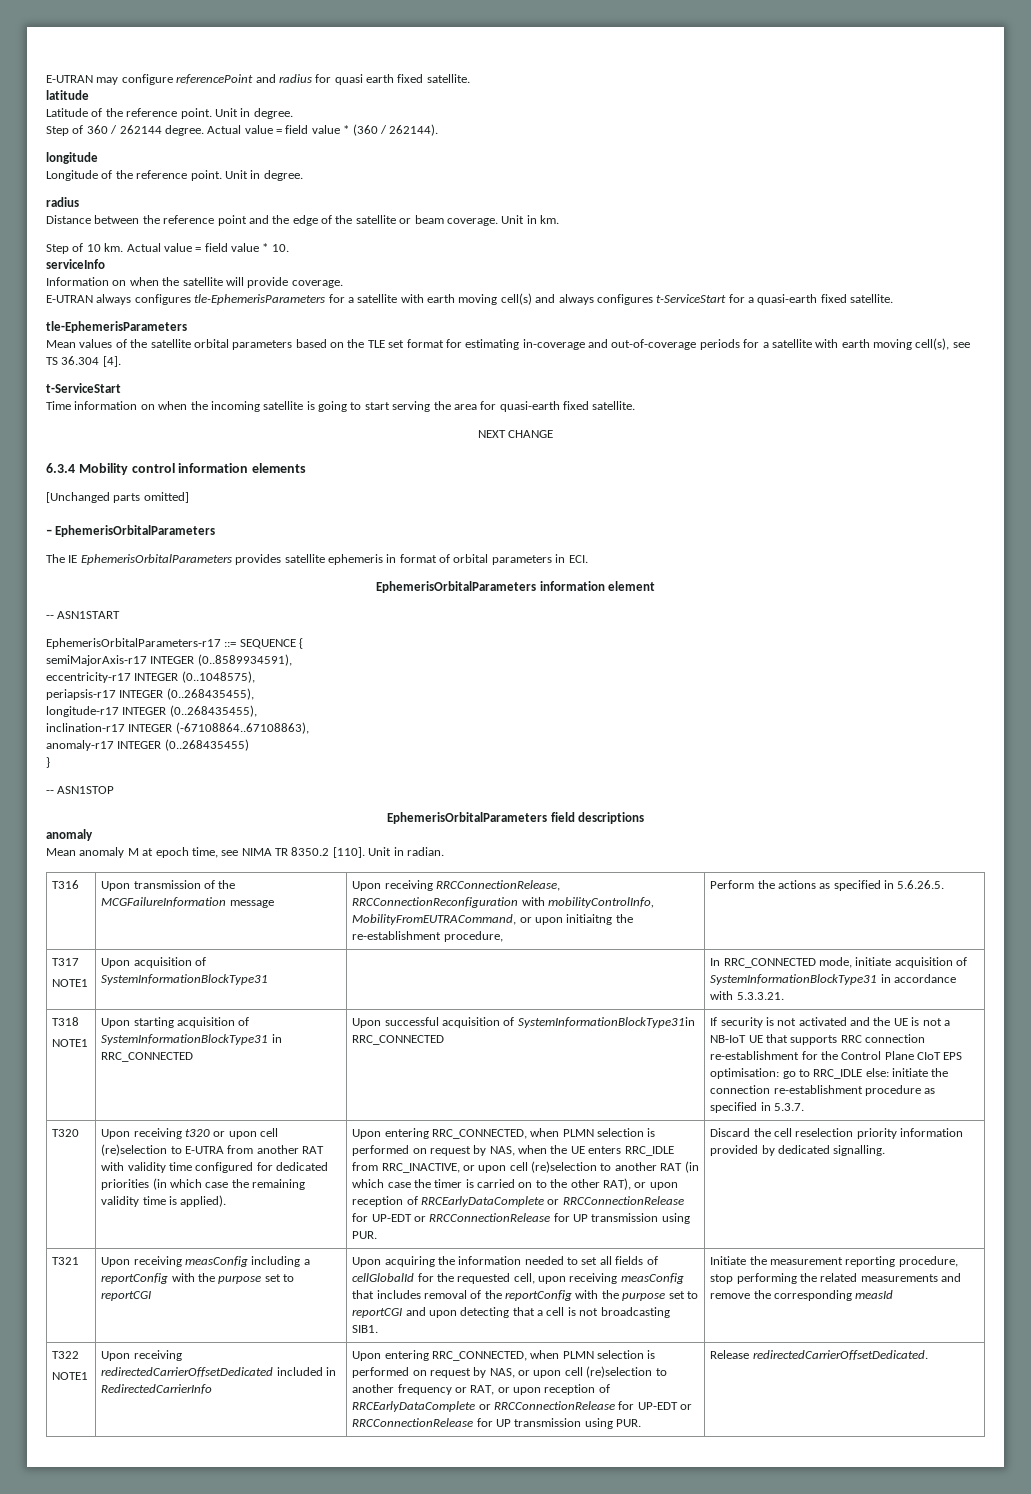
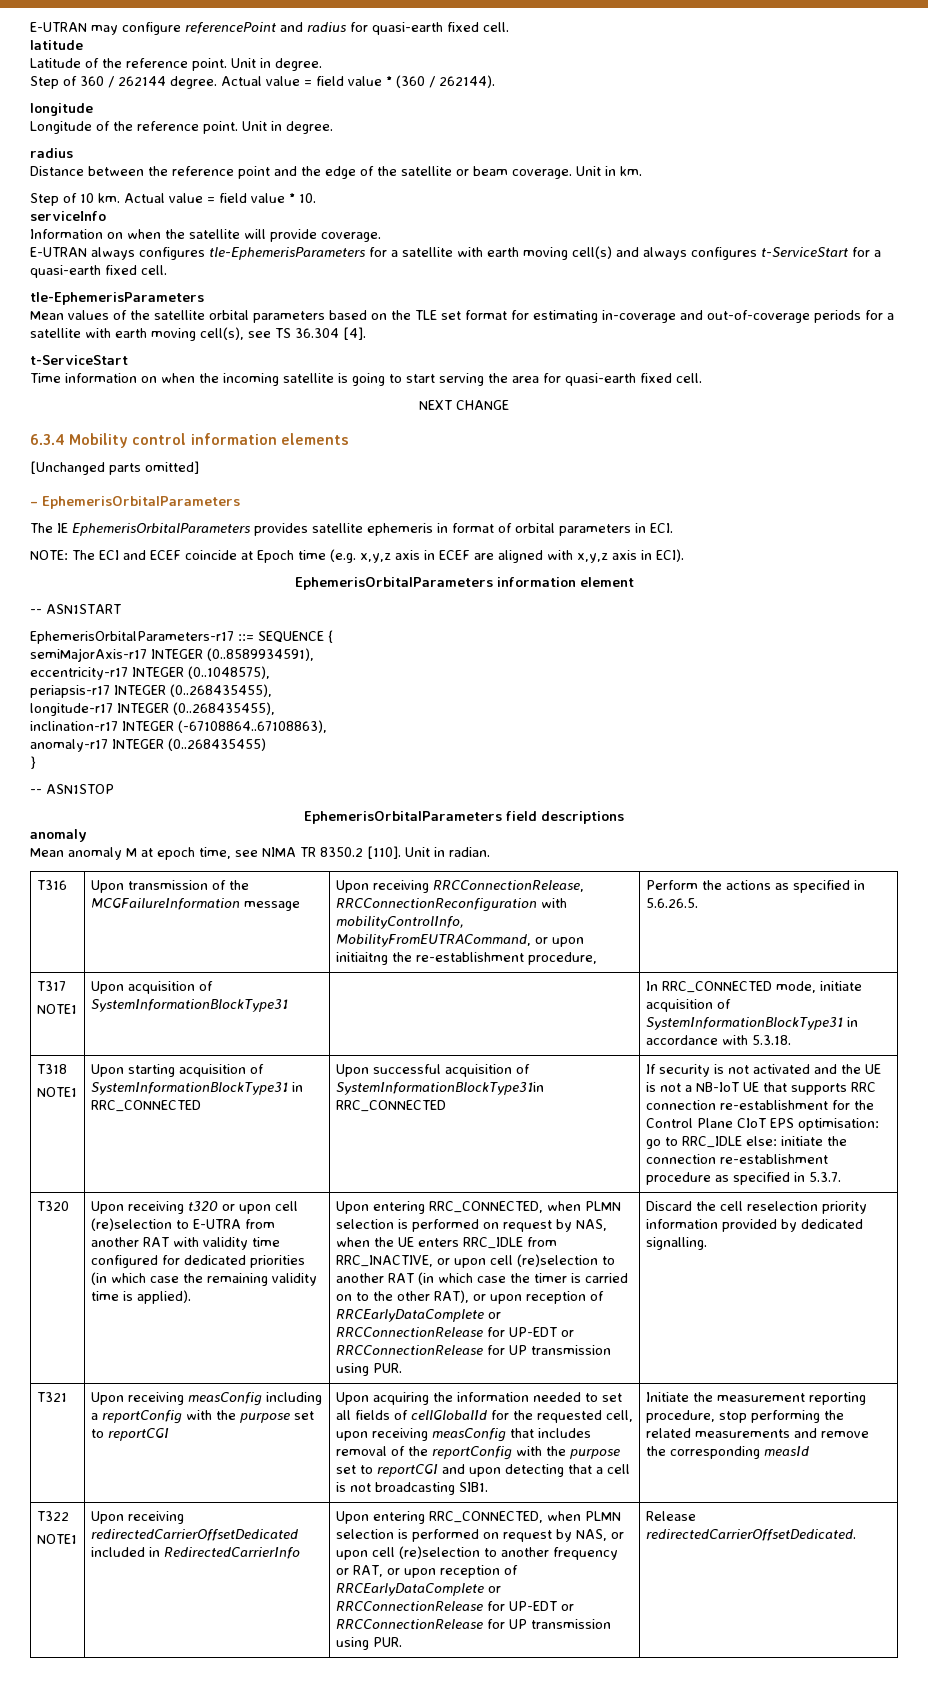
[334,74,470,85] quasi earth fixed satellite. -> [372,22,509,35] quasi-earth fixed cell.
[850,294,894,303] satellite. -> [141,265,167,275] cell.
[592,401,636,410] satellite. -> [676,373,702,383] cell.
(588, 559) none -> [30,549,684,563] // NOTE: The ECI and ECEF coincide at Epoch time (e.g. x,y,z axis in ECEF are aligned with x,y,z axis in ECI).
[736,992,784,1000] 5.3.3.21. -> [751,1035,791,1045] 5.3.18.

